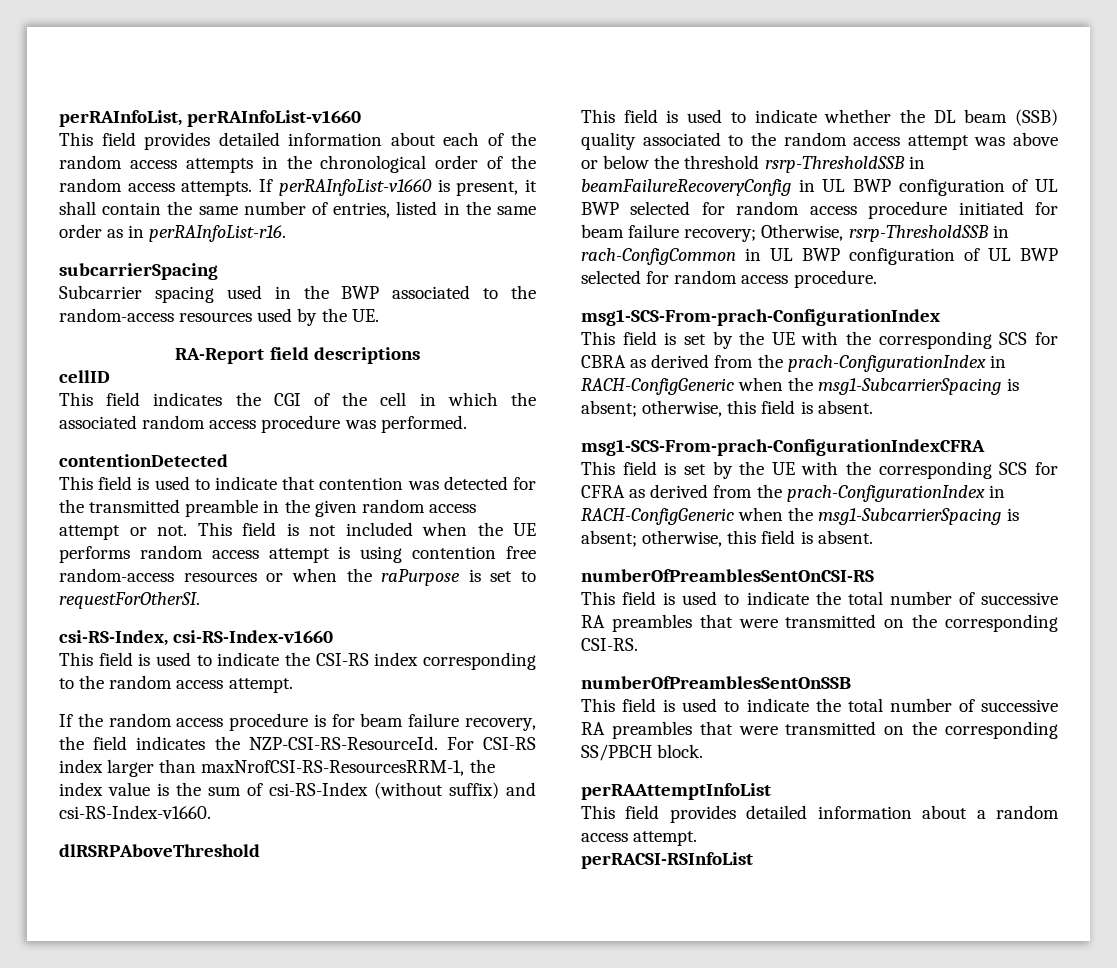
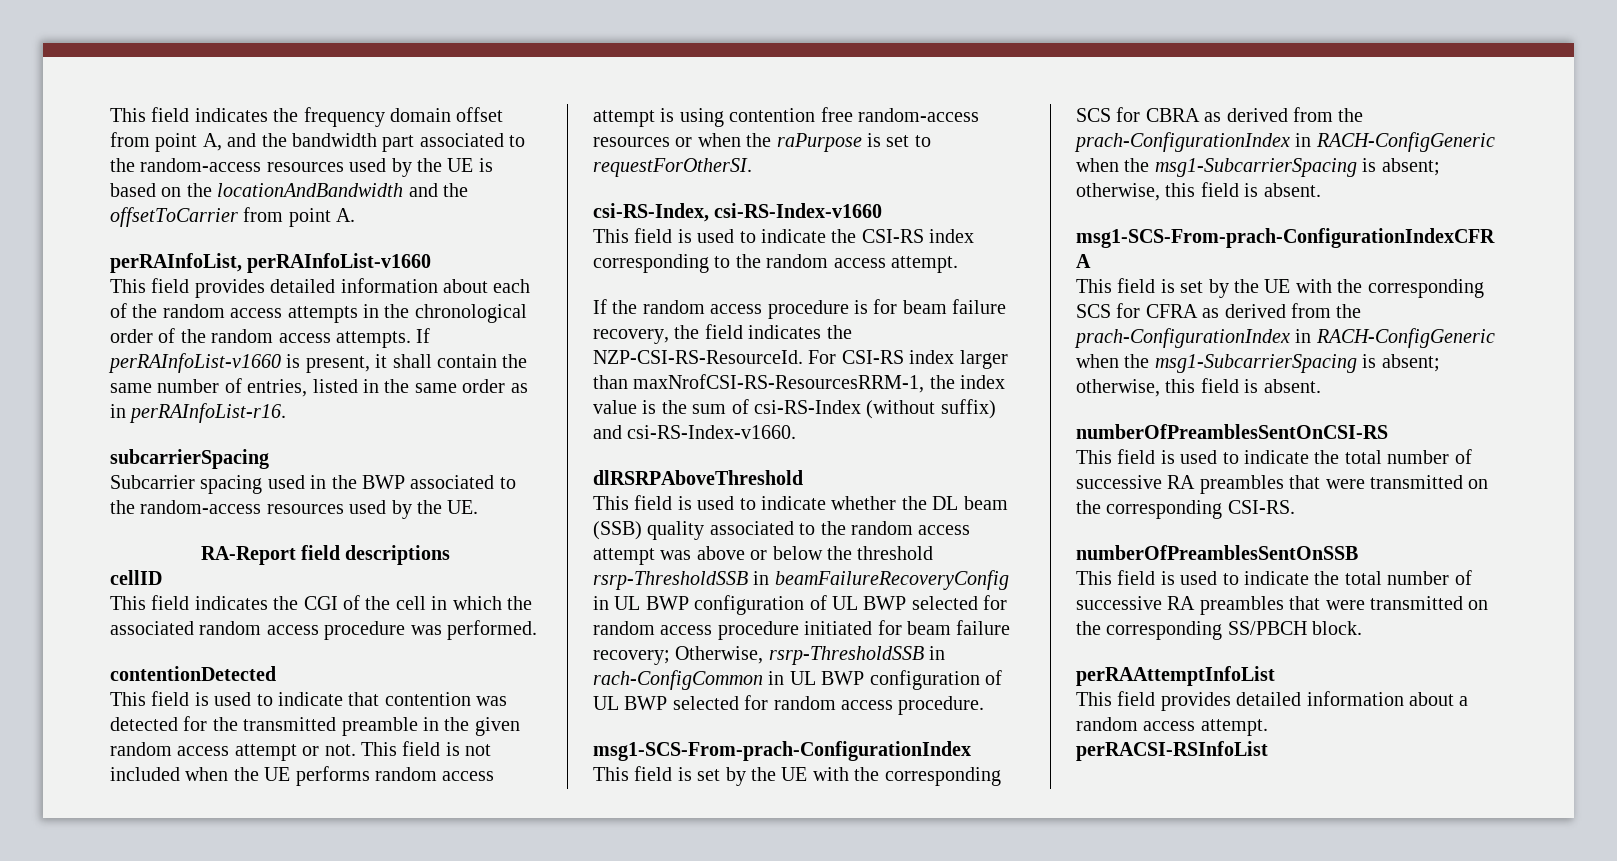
(59, 118) none -> [110,107,504,127] [110,132,526,152] [110,158,493,177] [110,183,468,197] [110,207,356,227] This field indicates the frequency domain offset from point A, and the bandwidth part associated to the random-access resources used by the UE is based on the locationAndBandwidth and the offsetToCarrier from point A. //

